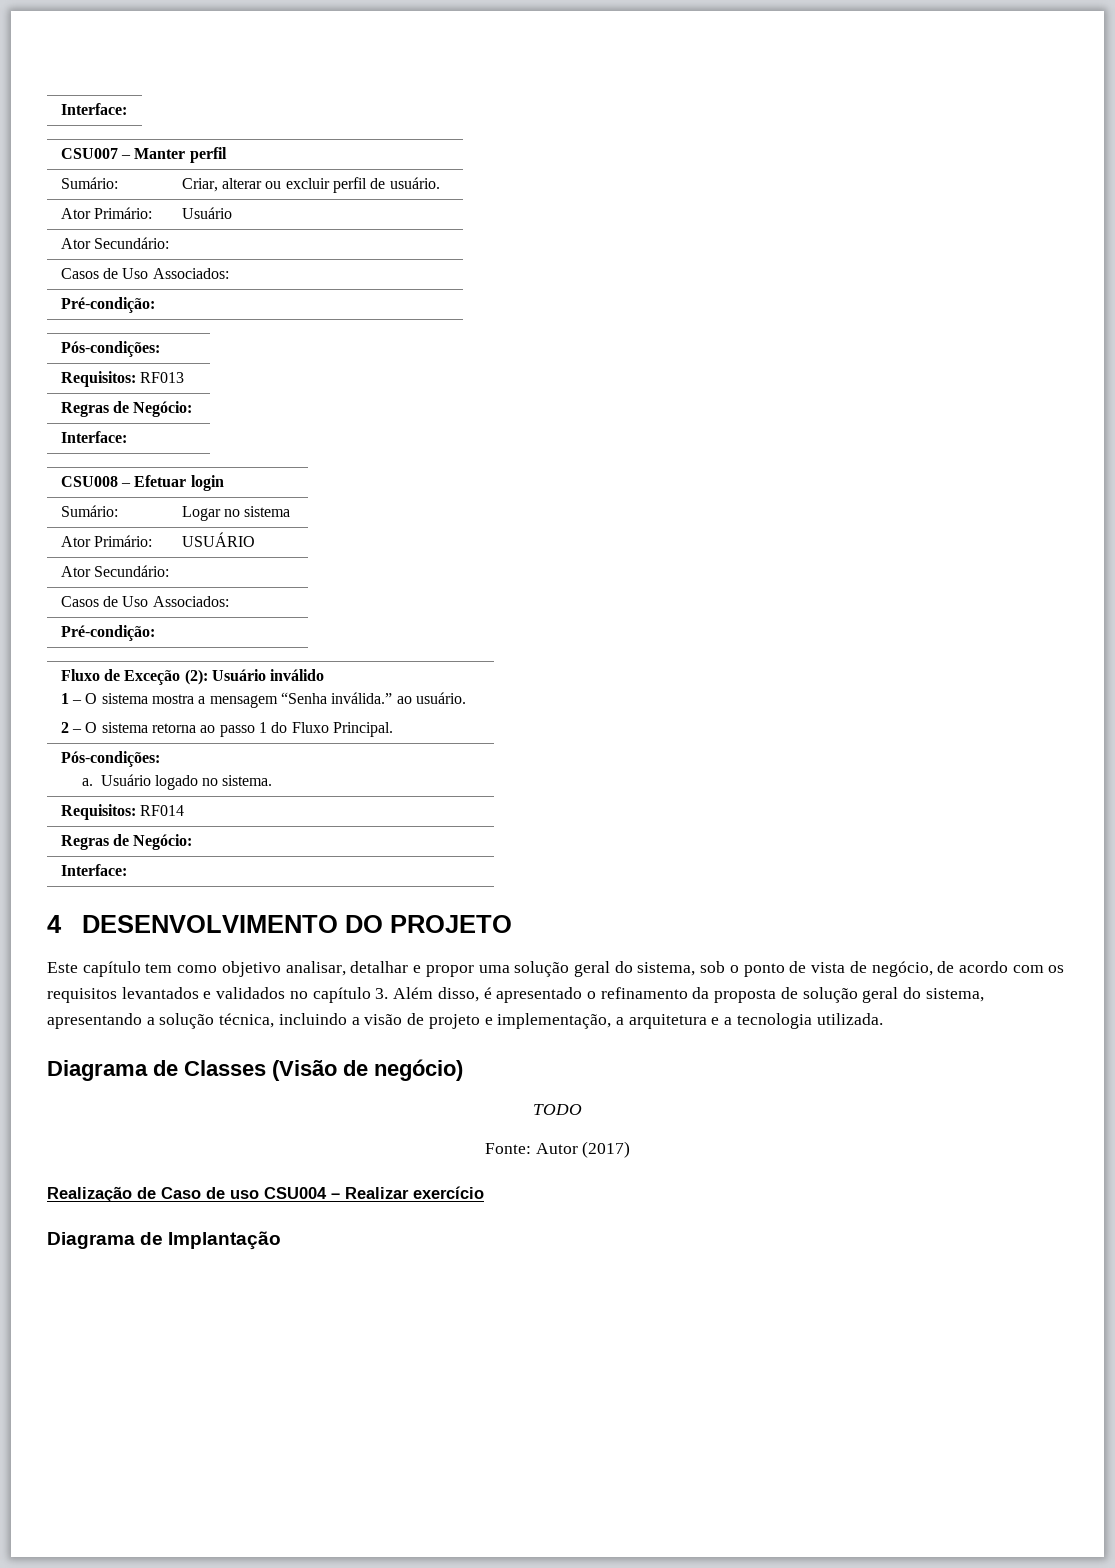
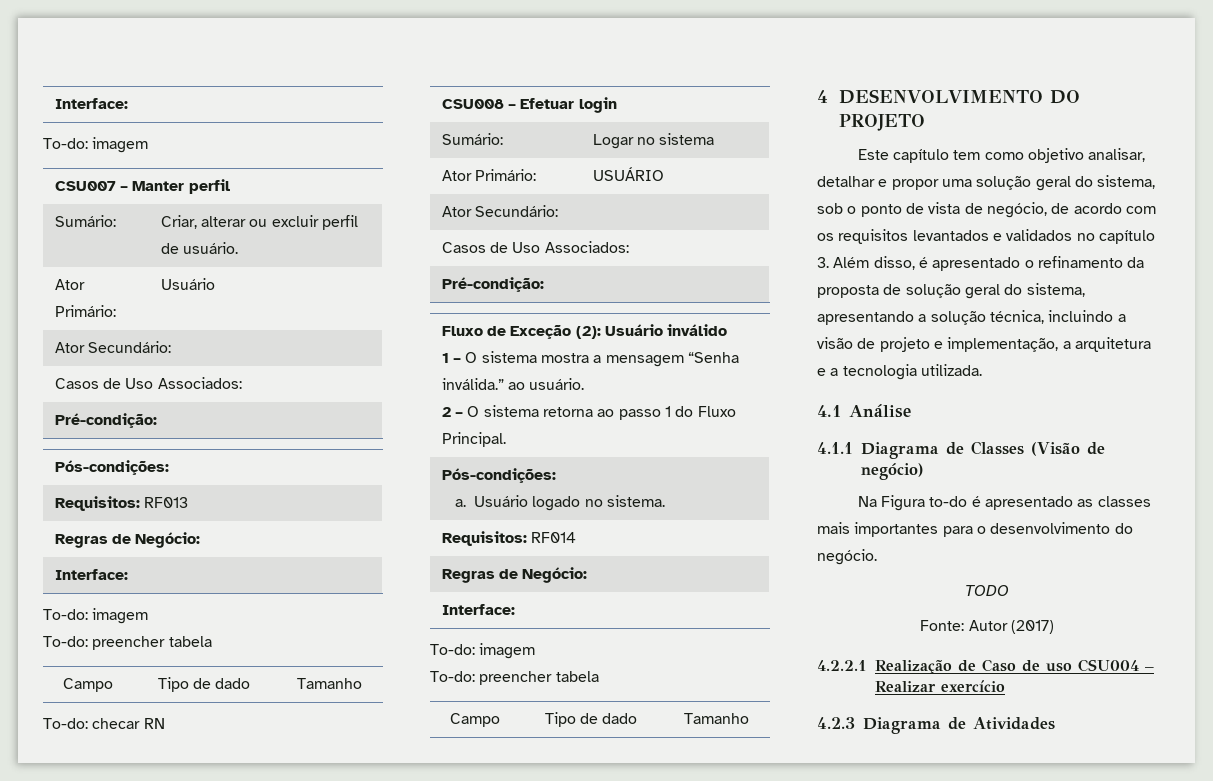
[60,103,127,115] Interface: -> [54,98,128,109] [43,137,149,153] Interface: // To-do: imagem
(127, 437) none -> [43,608,149,624] [43,636,212,650] [63,678,113,692] [157,677,251,692] [296,678,362,689] [43,718,165,729] // To-do: imagem // To-do: preencher tabela // Campo | Tipo de dado | Tamanho // To-do: checar RN
(127, 870) none -> [430,643,536,659] [430,671,599,685] [450,713,500,727] [544,712,638,727] [683,713,749,724] // To-do: imagem // To-do: preencher tabela // Campo | Tipo de dado | Tamanho
(883, 1019) none -> [817,404,911,418] [817,442,853,454] 4.1 Análise // 4.1.1
(463, 1070) none -> [857,495,1151,511] [817,522,1133,537] [817,549,877,565] // Na Figura to-do é apresentado as classes mais importantes para o desenvolvimento do negócio.
(631, 1149) none -> [817,660,867,671] 4.2.2.1
[47,1231,282,1250] Diagrama de Implantação -> [817,717,1055,734] 4.2.3 Diagrama de Atividades

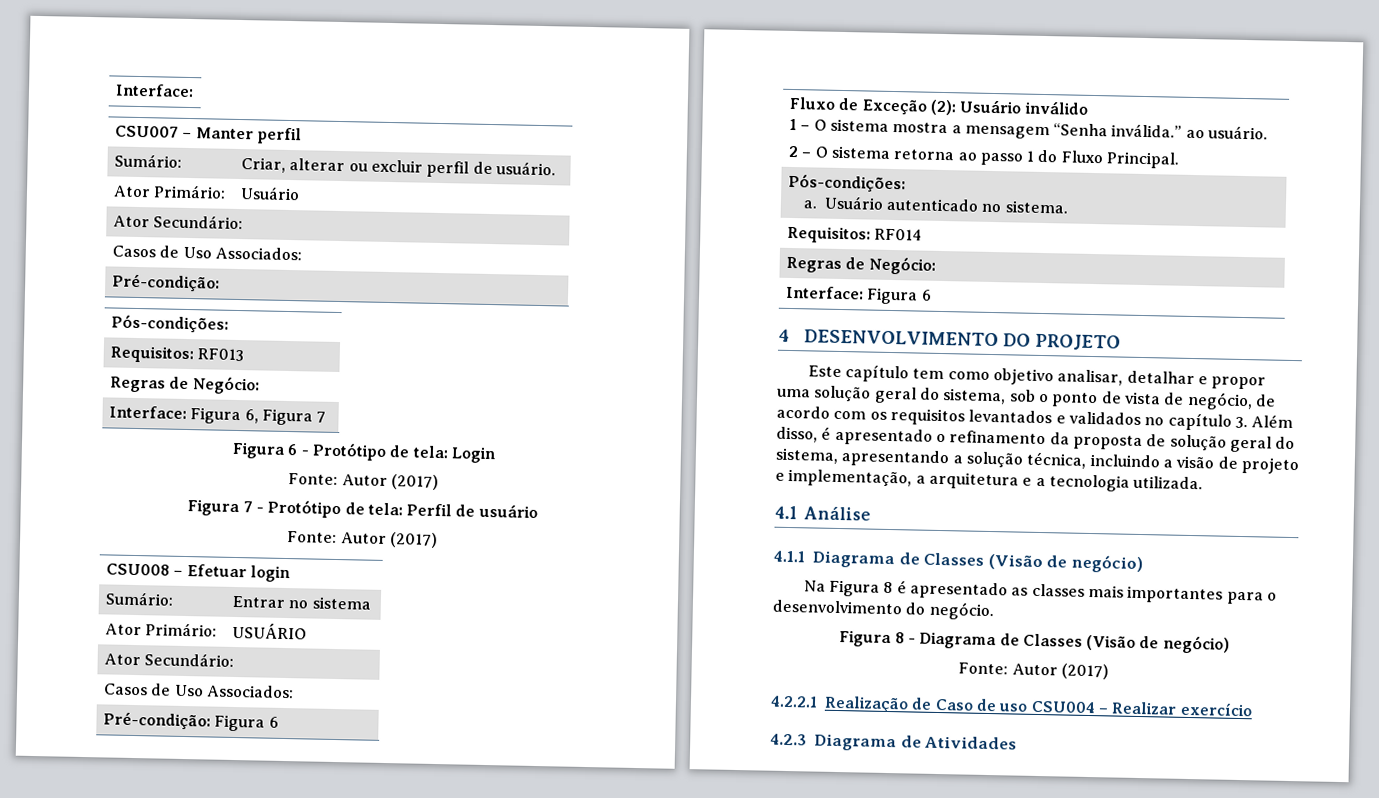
[54,98,128,109] [43,137,149,153] Interface: // To-do: imagem -> [114,83,194,98] Interface:
[43,608,149,624] [43,636,212,650] [63,678,113,692] [157,677,251,692] [296,678,362,689] [43,718,165,729] // To-do: imagem // To-do: preencher tabela // Campo | Tipo de dado | Tamanho // To-do: checar RN -> [190,407,327,426] [232,441,497,464] [288,473,439,491] [187,499,538,519] [287,531,438,549] Figura 6, Figura 7 // Figura 6 - Protótipo de tela: Login // Fonte: Autor (2017) // Figura 7 - Protótipo de tela: Perfil de usuário // Fonte: Autor (2017)
[592,134,634,149] Logar -> [231,595,285,608] Entrar
(544, 284) none -> [214,714,279,732] Figura 6
[532,496,581,511] logado -> [886,197,980,212] autenticado
[430,643,536,659] [430,671,599,685] [450,713,500,727] [544,712,638,727] [683,713,749,724] // To-do: imagem // To-do: preencher tabela // Campo | Tipo de dado | Tamanho -> [866,287,932,305] Figura 6
[929,496,968,507] to-do -> [883,581,894,594] 8
[965,585,1009,596] TODO -> [839,630,1230,654] Figura 8 - Diagrama de Classes (Visão de negócio)

